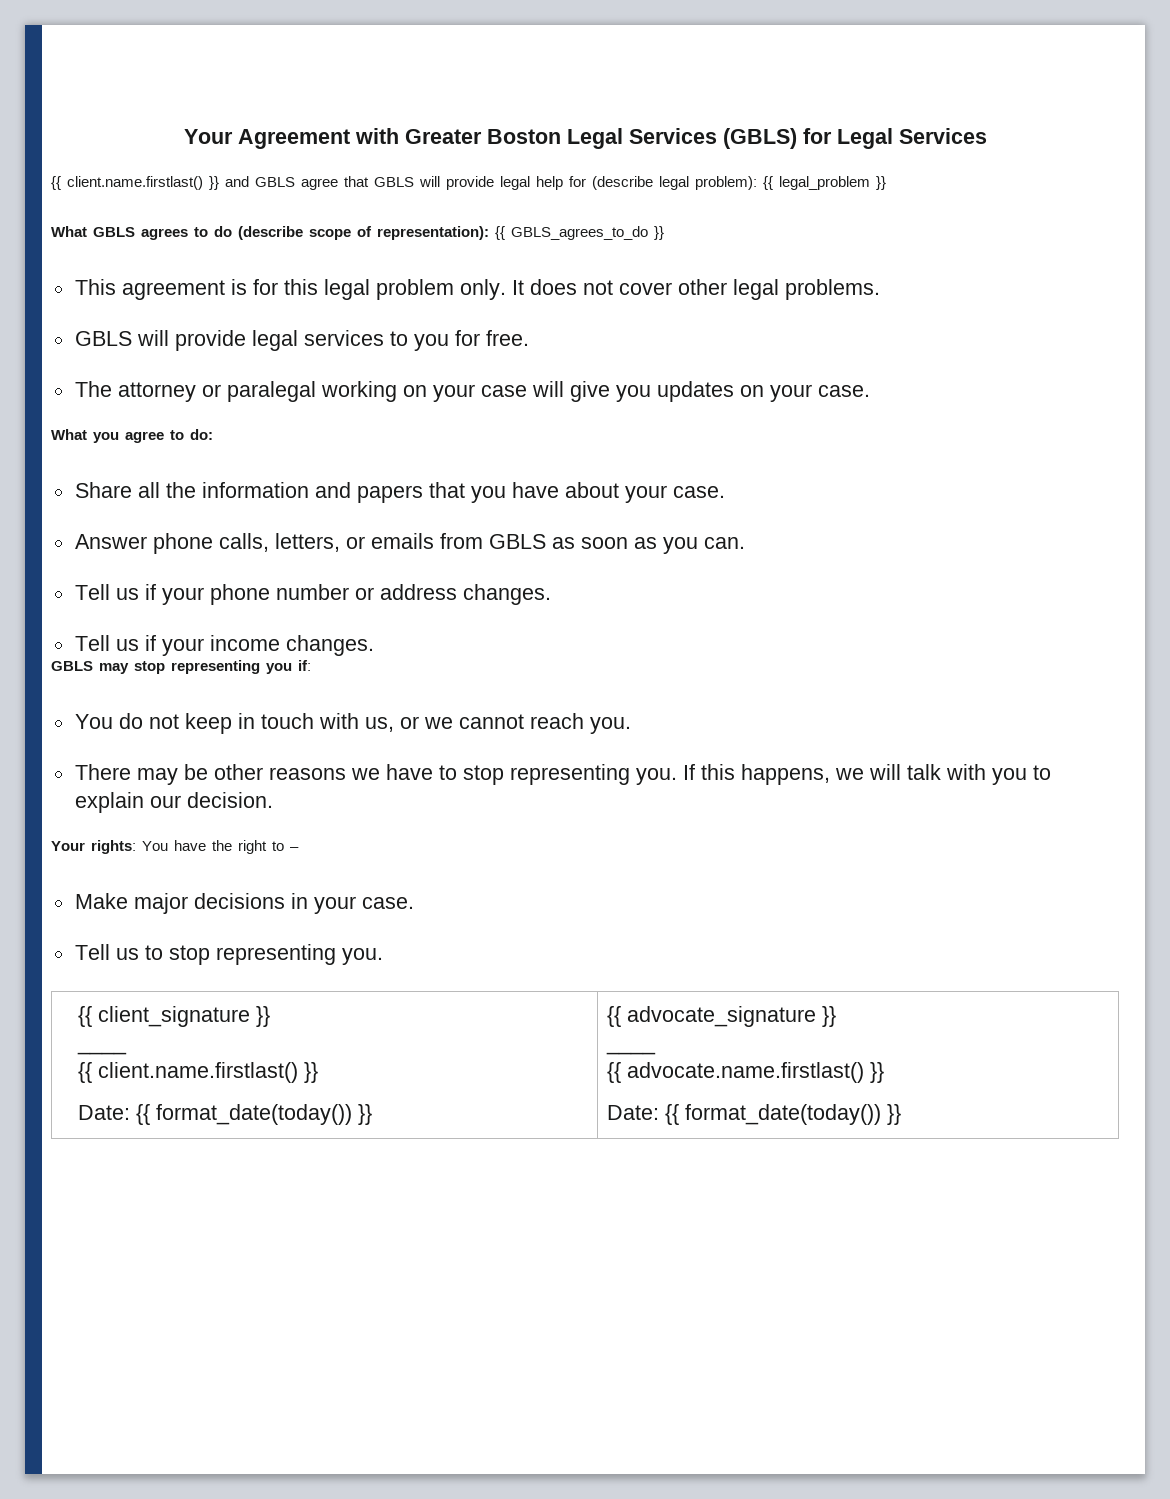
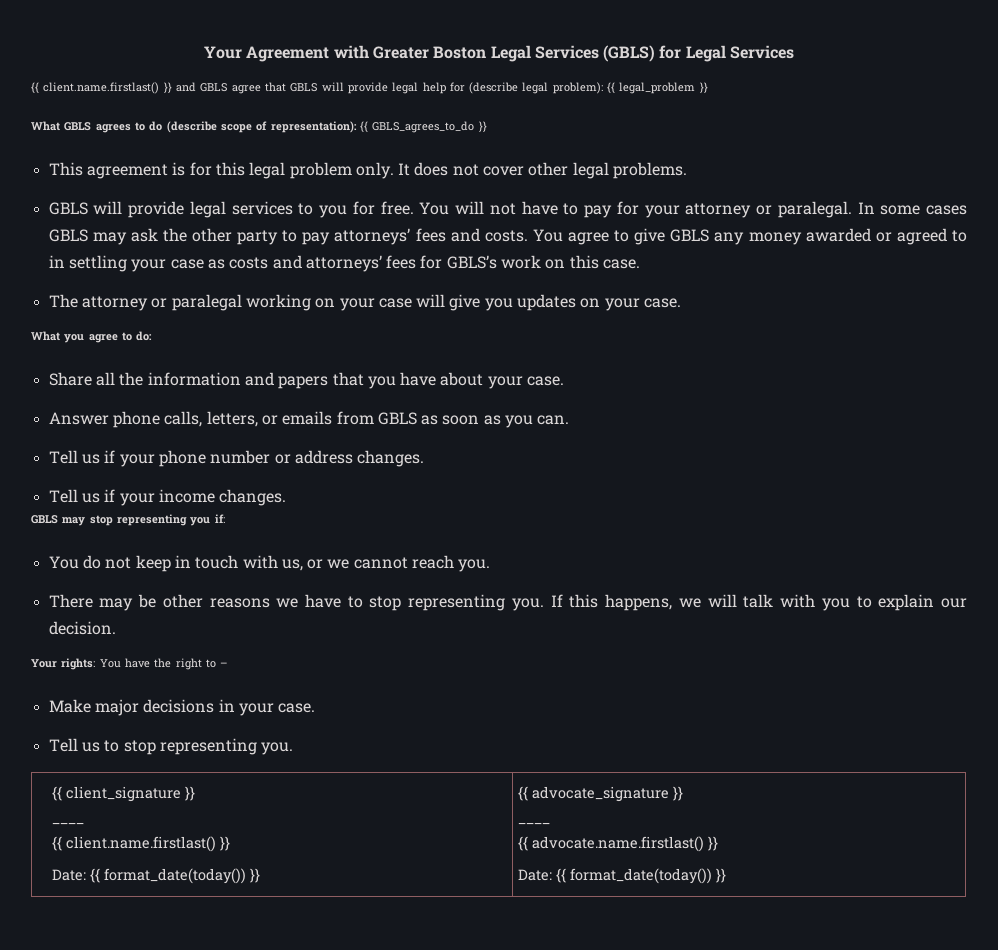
(529, 338) none -> [419,201,968,218] [48,228,968,245] [48,255,641,272] You will not have to pay for your attorney or paralegal. In some cases GBLS may ask the other party to pay attorneys’ fees and costs. You agree to give GBLS any money awarded or agreed to in settling your case as costs and attorneys’ fees for GBLS’s work on this case.

